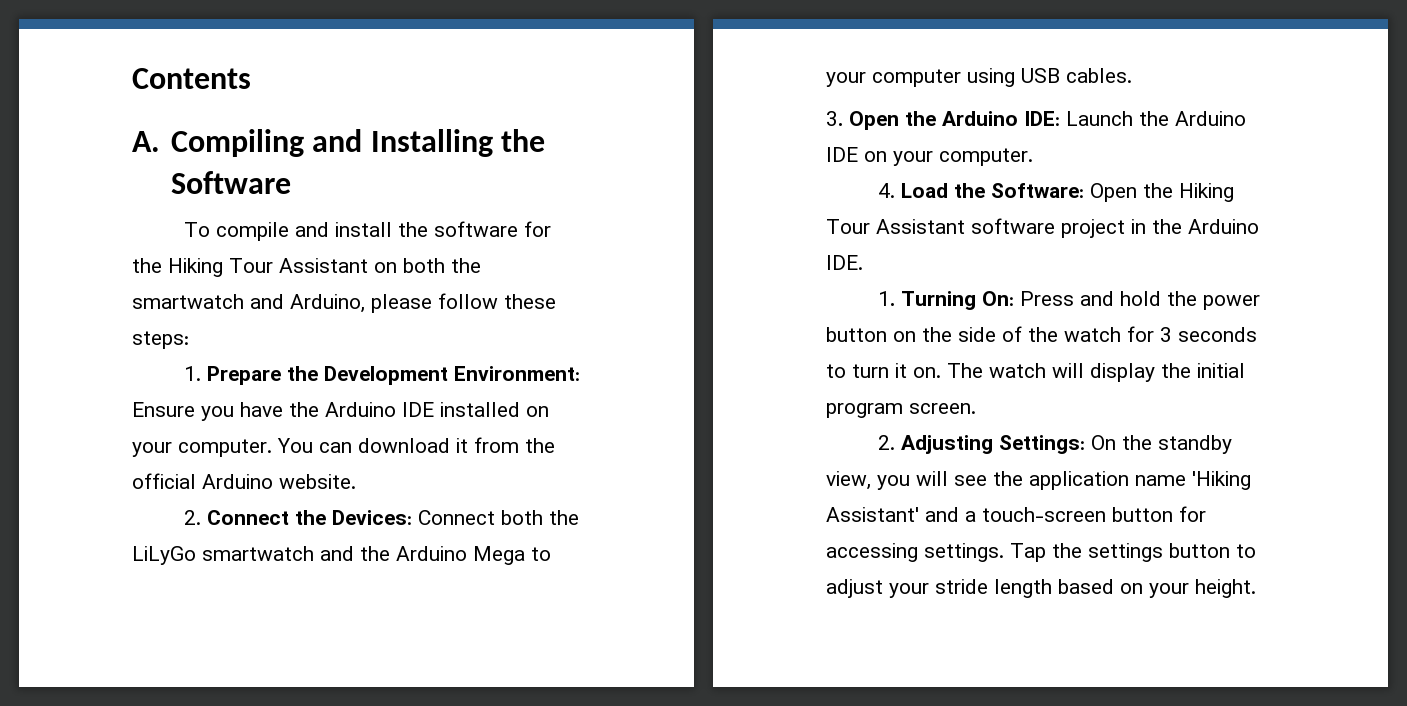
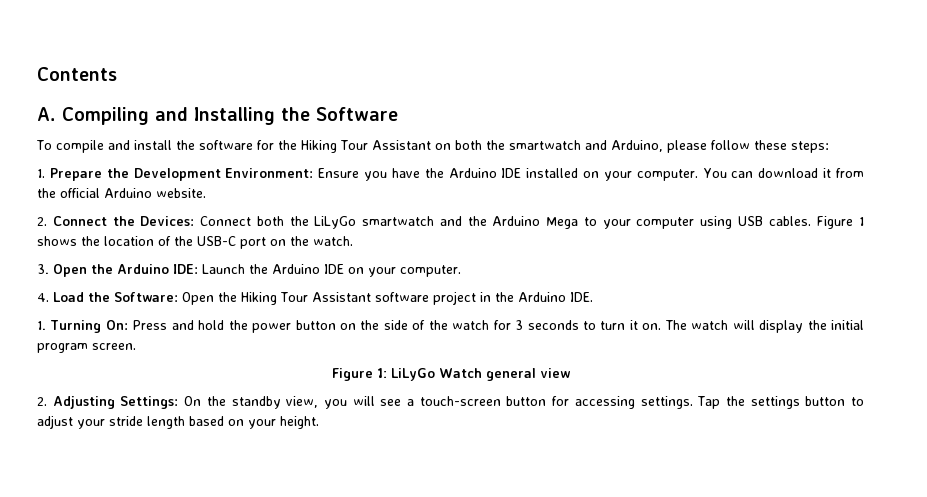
(1132, 75) none -> [816,216,864,229] [37,236,353,249] Figure 1 shows the location of the USB-C port on the watch.
(976, 408) none -> [331,368,570,381] // Figure 1: LiLyGo Watch general view
[993,471,1251,490] [826,507,959,522] the application name 'Hiking Assistant' and -> (402, 402) none

